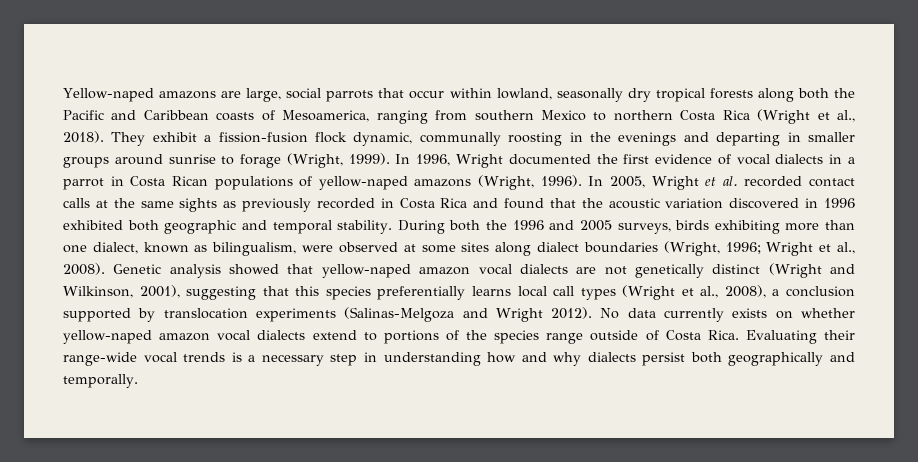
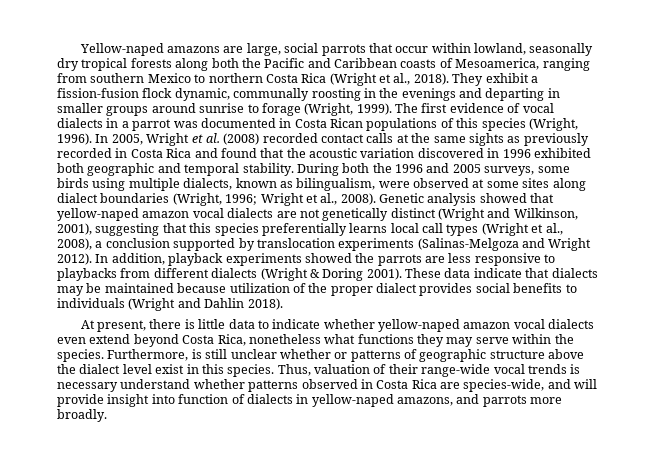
[395,154,618,168] In 1996, Wright documented the -> [395,103,418,113] The
(104, 184) none -> [173,118,276,128] was documented
[318,176,472,190] yellow-naped amazons -> [456,118,526,131] this species
(738, 181) none -> [223,133,260,145] (2008)
[675,220,855,234] [63,242,138,254] birds exhibiting more than one dialect, -> [537,166,570,173] [57,178,233,191] some birds using multiple dialects,
[600,308,793,322] No data currently exists on -> [95,253,556,266] [57,268,598,281] [57,283,577,296] [57,298,283,311] [80,319,321,332] In addition, playback experiments showed the parrots are less responsive to playbacks from different dialects (Wright & Doring 2001). These data indicate that dialects may be maintained because utilization of the proper dialect provides social benefits to individuals (Wright and Dahlin 2018). // At present, there is little data to indicate
[312,330,817,344] extend to portions of the species range outside of Costa Rica. Evaluating -> [57,334,574,347] [57,349,585,362] [57,364,387,377] even extend beyond Costa Rica, nonetheless what functions they may serve within the species. Furthermore, is still unclear whether or patterns of geographic structure above the dialect level exist in this species. Thus, valuation of
[248,352,855,366] [63,374,138,388] a necessary step in understanding how and why dialects persist both geographically and temporally. -> [57,379,598,392] [57,394,563,407] [57,409,107,422] necessary understand whether patterns observed in Costa Rica are species-wide, and will provide insight into function of dialects in yellow-naped amazons, and parrots more broadly.

